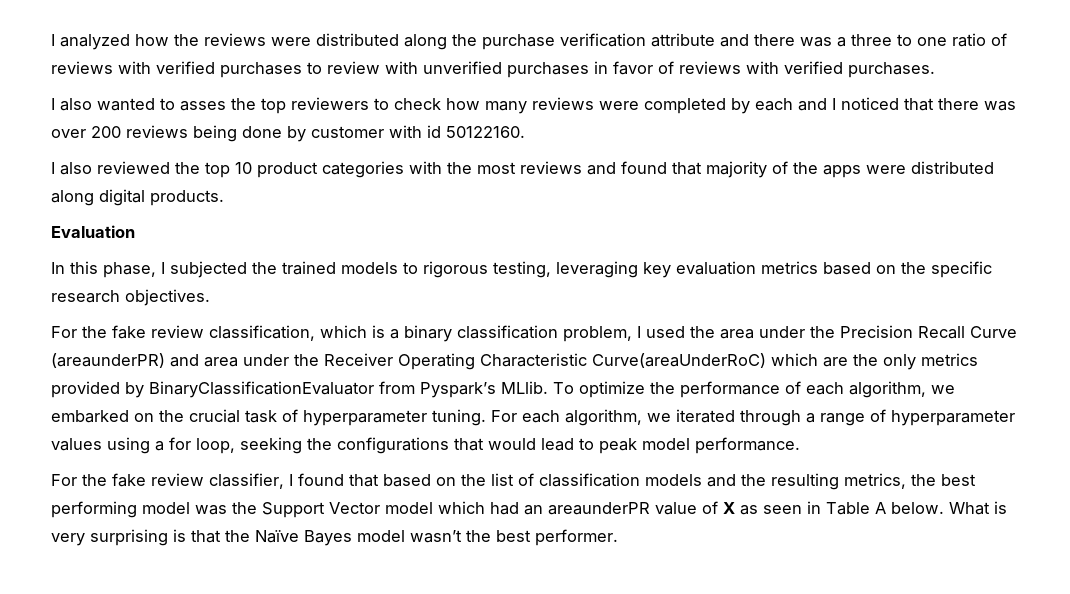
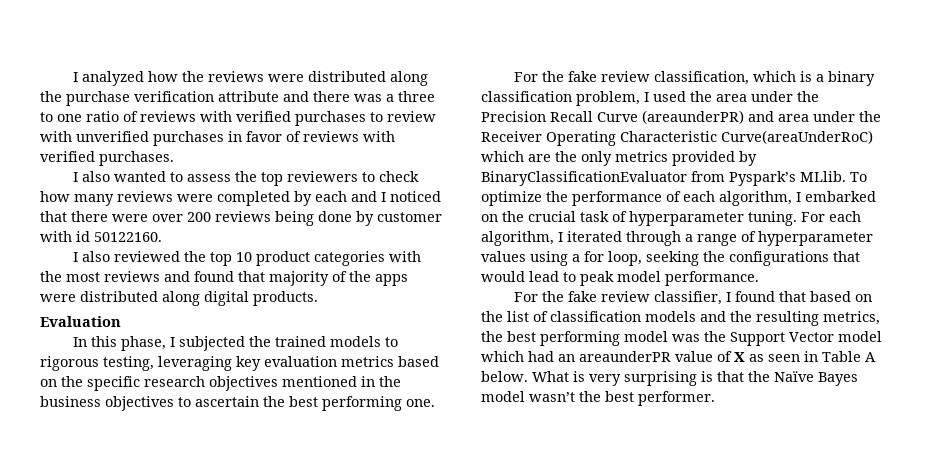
[180,101,226,111] asses -> [187,174,232,182] assess
[984,101,1016,111] was -> [112,214,148,222] were
[125,289,210,306] objectives. -> [209,376,401,391] [40,396,435,411] objectives mentioned in the business objectives to ascertain the best performing one.
[931,385,955,394] we -> [796,192,801,202] I
[647,413,671,422] we -> [558,232,563,242] I

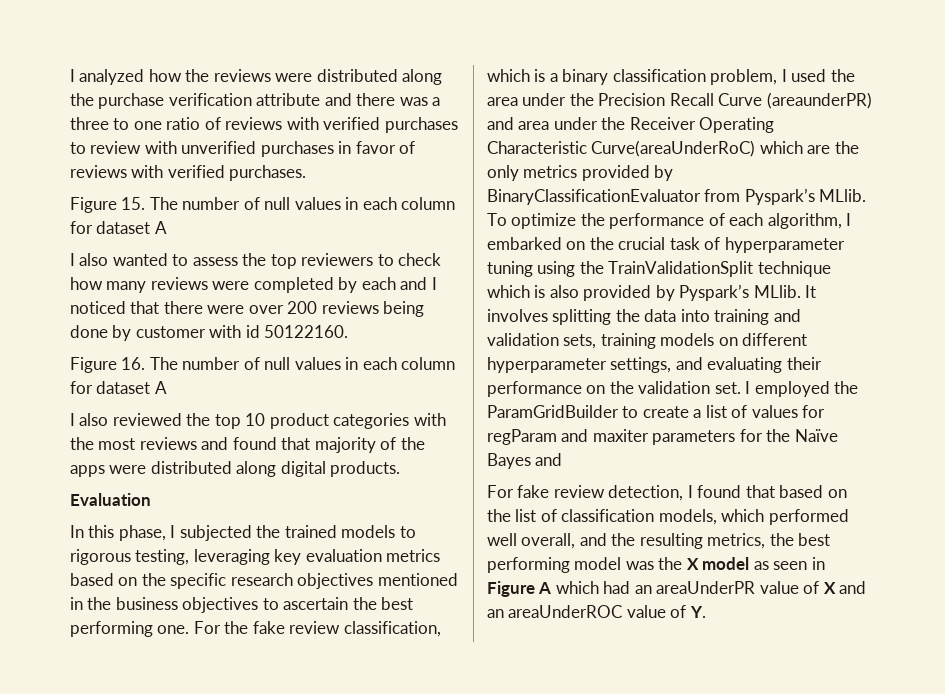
(174, 158) none -> [70,197,456,213] [70,221,167,234] // Figure 15. The number of null values in each column for dataset A
(162, 237) none -> [70,357,456,373] [70,381,167,394] // Figure 16. The number of null values in each column for dataset A
(435, 403) // -> (190, 629) none
[748,211,861,226] [481,231,873,246] [481,251,860,266] [481,271,759,286] [514,291,723,305] tuning. For each algorithm, I iterated through a range of hyperparameter values using a for loop, seeking the configurations that would lead to peak model performance. // For the fake review classifier, -> [487,261,831,277] [487,284,817,301] [487,309,801,325] [487,333,808,349] [487,357,822,373] [487,381,859,397] [487,405,826,418] [487,429,838,445] [487,453,563,469] [487,485,684,501] tuning using the TrainValidationSplit technique which is also provided by Pyspark’s MLlib. It involves splitting the data into training and validation sets, training models on different hyperparameter settings, and evaluating their performance on the validation set. I employed the ParamGridBuilder to create a list of values for regParam and maxiter parameters for the Naïve Bayes and // For fake review detection,
[645,311,696,322] models -> [658,509,849,525] [487,533,576,549] models, which performed well overall,
[730,331,882,346] Support Vector model -> [686,557,825,570] [487,581,552,597] X model as seen in Figure A
[579,351,671,362] areaunderPR -> [656,581,756,594] areaUnderPR
[749,351,876,362] [481,371,858,386] [481,391,715,406] as seen in Table A below. What is very surprising is that the Naïve Bayes model wasn’t the best performer. -> [839,581,867,594] [487,605,706,618] and an areaUnderROC value of Y.

